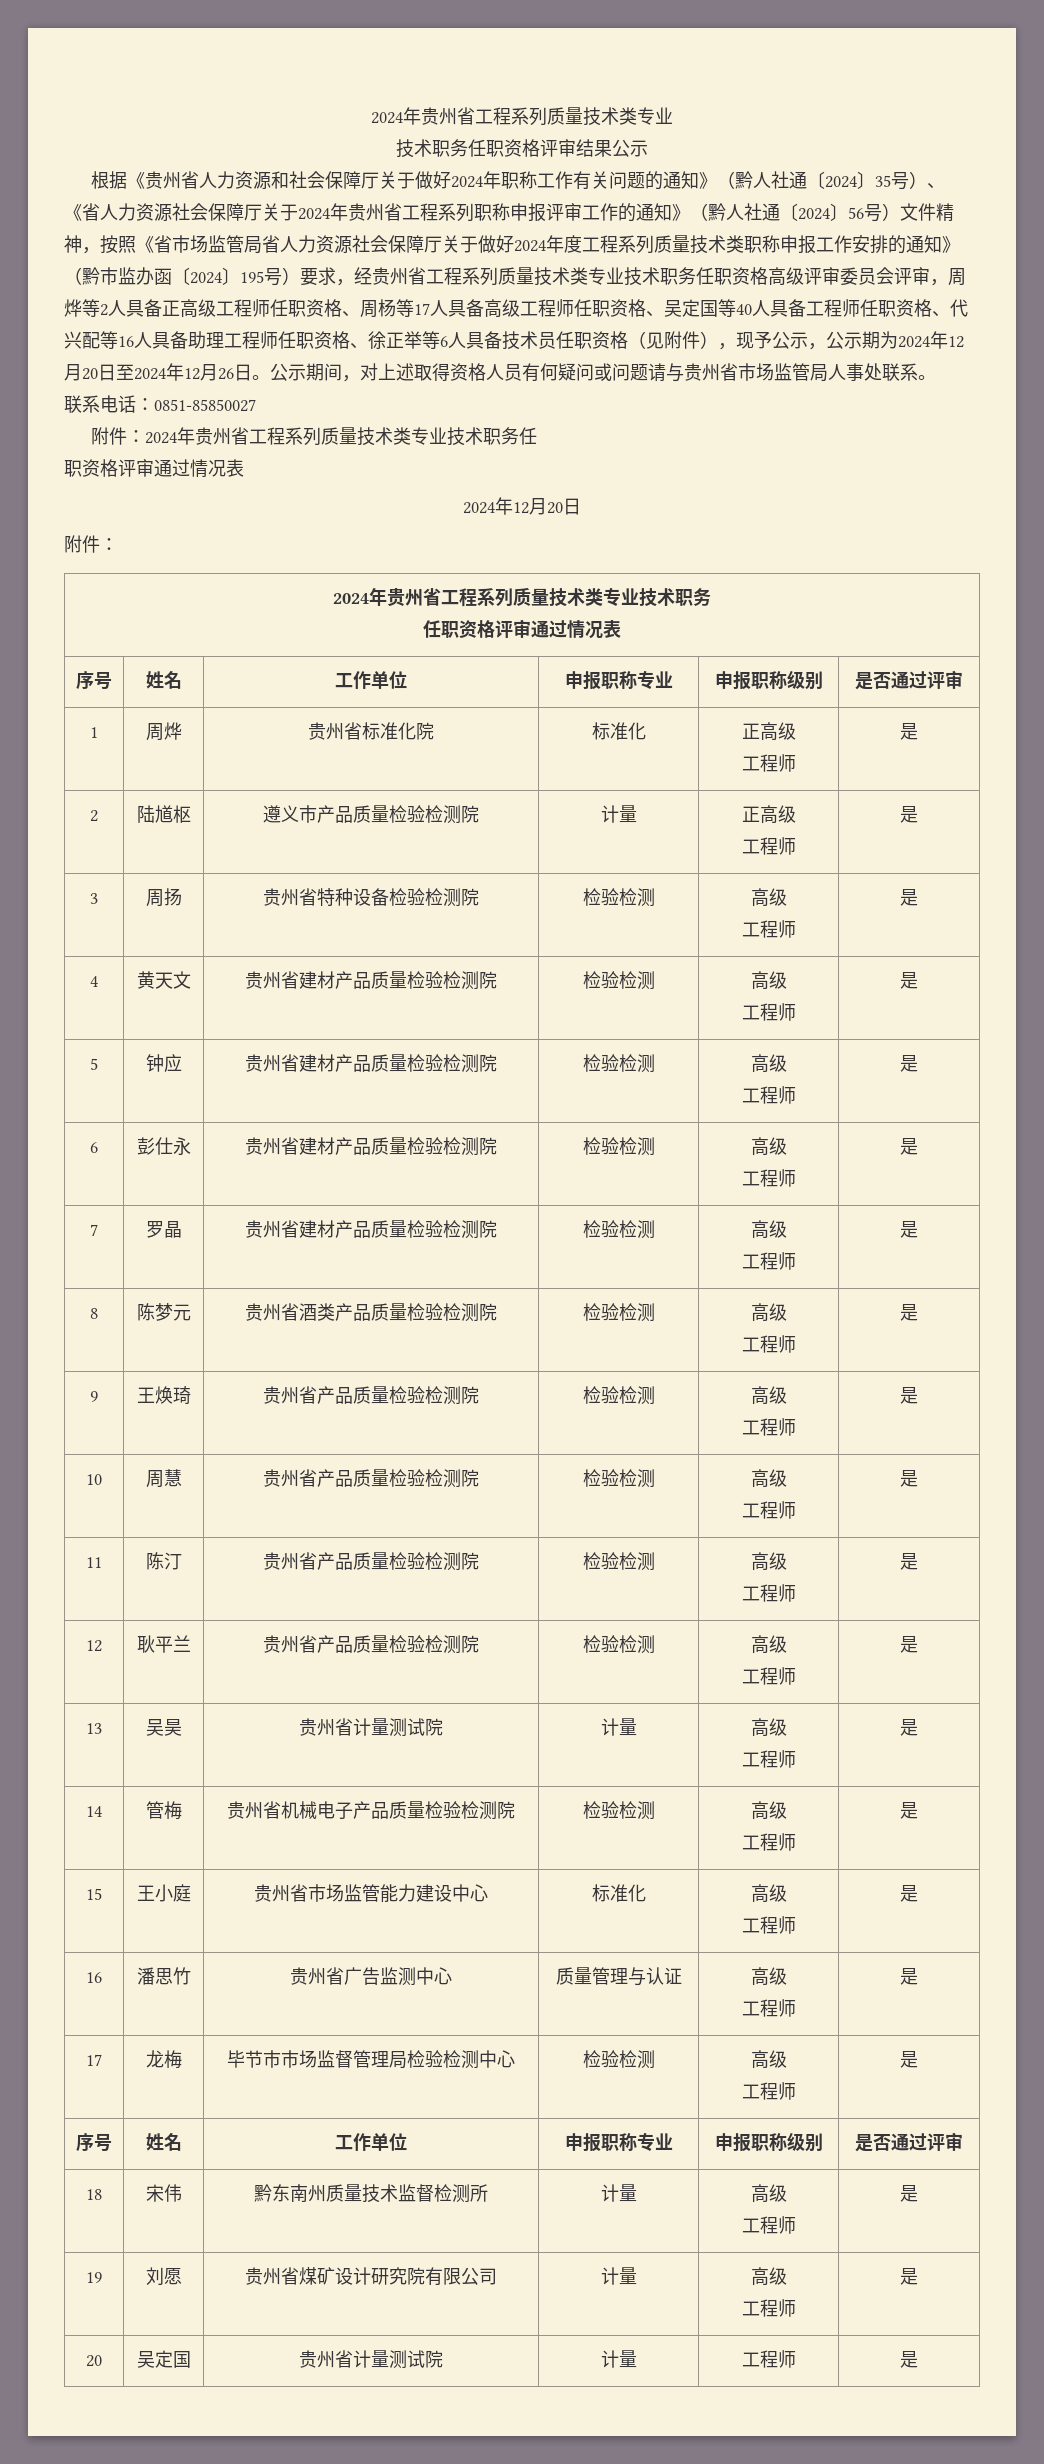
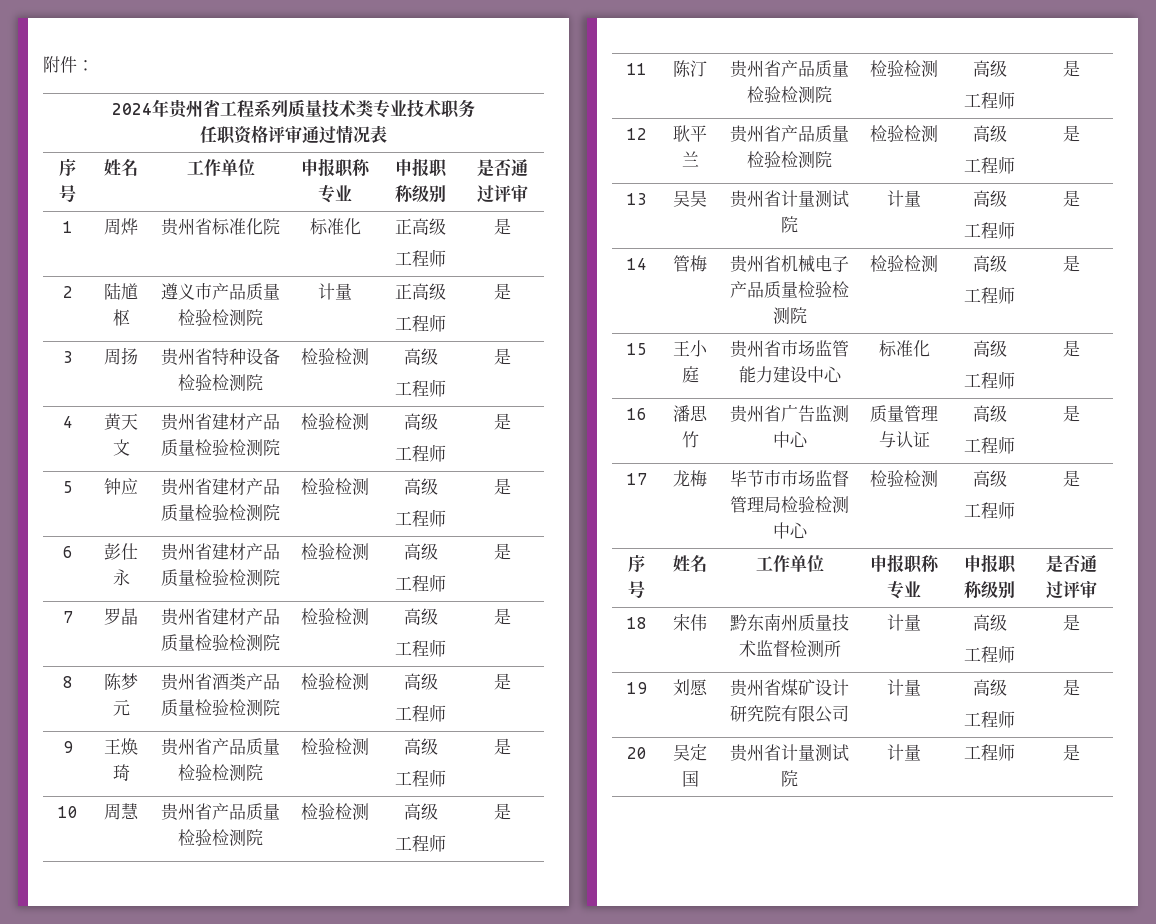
[371,107,673,126] [396,139,648,158] [90,171,945,190] [64,203,954,222] [64,235,960,254] [64,267,966,286] [64,299,968,318] [64,331,964,350] [64,363,936,382] [64,395,256,413] [90,427,537,446] [64,459,244,478] [463,497,581,515] 2024年贵州省工程系列质量技术类专业 // 技术职务任职资格评审结果公示 // 根据《贵州省人力资源和社会保障厅关于做好2024年职称工作有关问题的通知》（黔人社通〔2024〕35号）、《省人力资源社会保障厅关于2024年贵州省工程系列职称申报评审工作的通知》（黔人社通〔2024〕56号）文件精神，按照《省市场监管局省人力资源社会保障厅关于做好2024年度工程系列质量技术类职称申报工作安排的通知》（黔市监办函〔2024〕195号）要求，经贵州省工程系列质量技术类专业技术职务任职资格高级评审委员会评审，周烨等2人具备正高级工程师任职资格、周杨等17人具备高级工程师任职资格、吴定国等40人具备工程师任职资格、代兴配等16人具备助理工程师任职资格、徐正举等6人具备技术员任职资格（见附件），现予公示，公示期为2024年12月20日至2024年12月26日。公示期间，对上述取得资格人员有何疑问或问题请与贵州省市场监管局人事处联系。 // 联系电话：0851-85850027 // 附件：2024年贵州省工程系列质量技术类专业技术职务任 // 职资格评审通过情况表 // 2024年12月20日 // -> (43, 64) none

